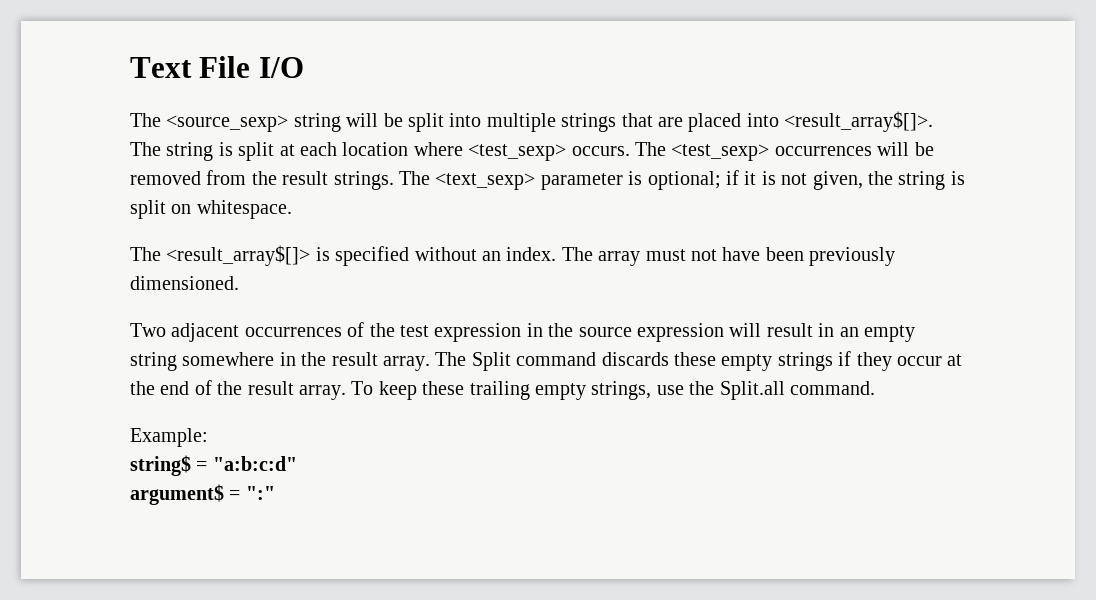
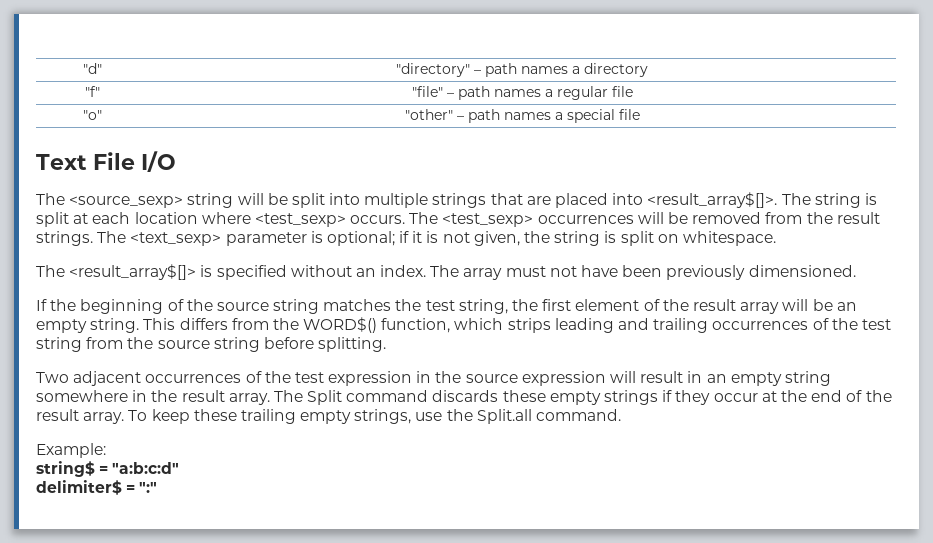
(130, 67) none -> [83,63,102,74] [396,63,649,77] [85,86,100,97] [411,86,633,100] [83,110,102,120] [404,109,640,123] "d" | "directory" – path names a directory // "f" | "file" – path names a regular file // "o" | "other" – path names a special file //
(239, 283) none -> [36,299,857,314] [36,317,891,333] [36,337,387,352] // If the beginning of the source string matches the test string, the first element of the result array will be an empty string. This differs from the WORD$() function, which strips leading and trailing occurrences of the test string from the source string before splitting.
[130,484,224,505] argument$ -> [36,480,122,495] delimiter$

